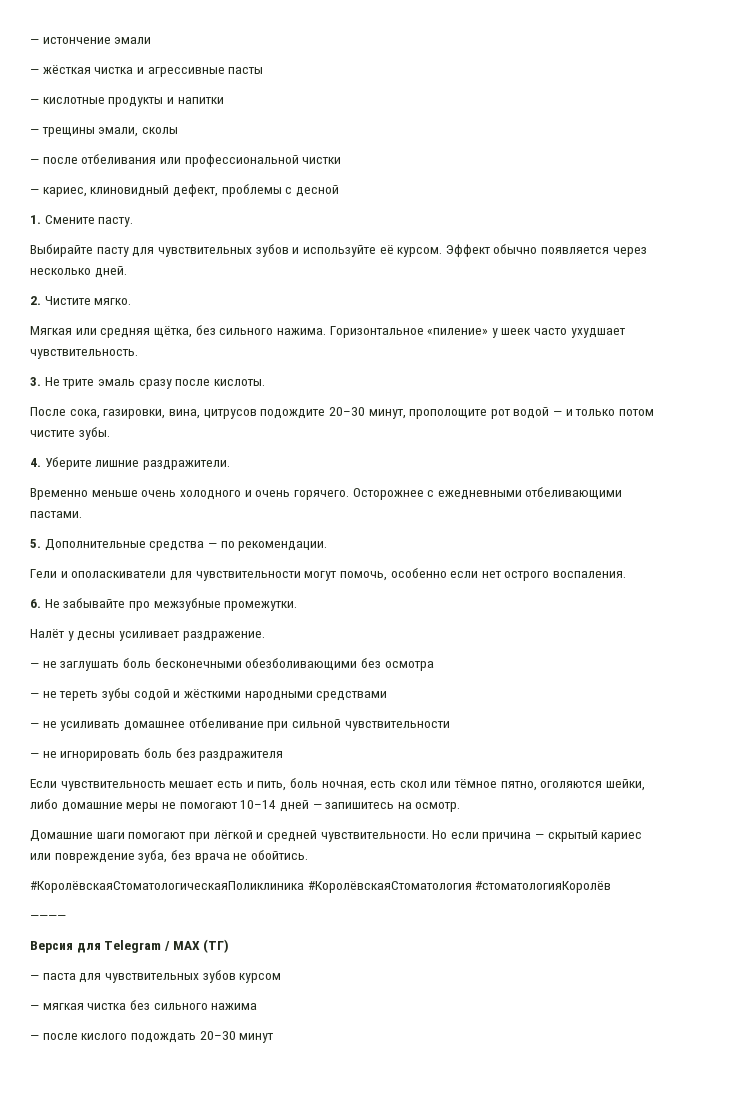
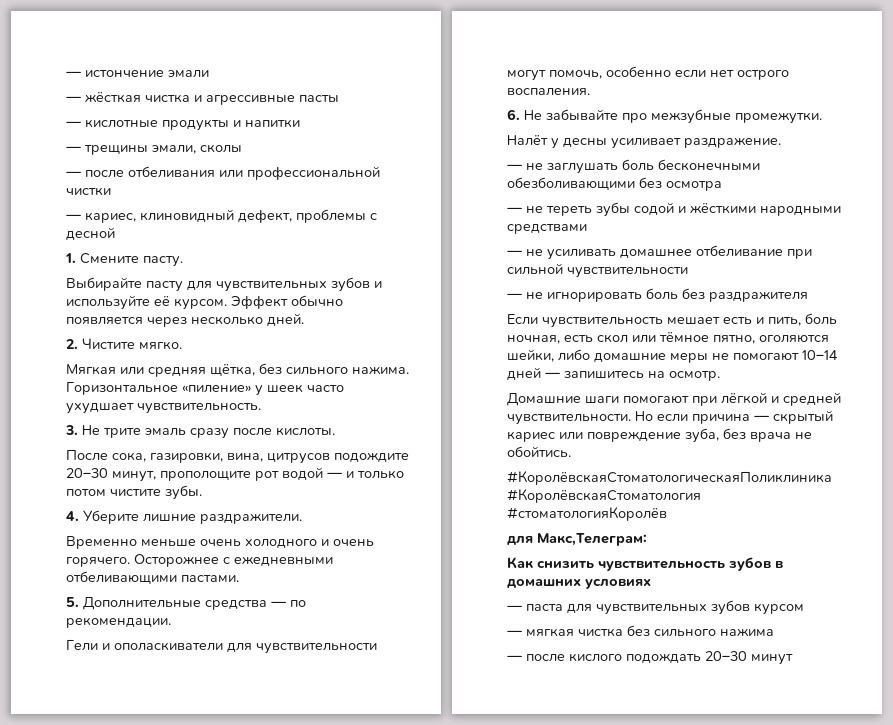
[30,915,66,920] [30,939,230,953] ———— // Версия для Telegram / MAX (ТГ) -> [507,533,647,546] [507,557,783,571] [507,579,651,589] для Макс,Телеграм: // Как снизить чувствительность зубов в домашних условиях

